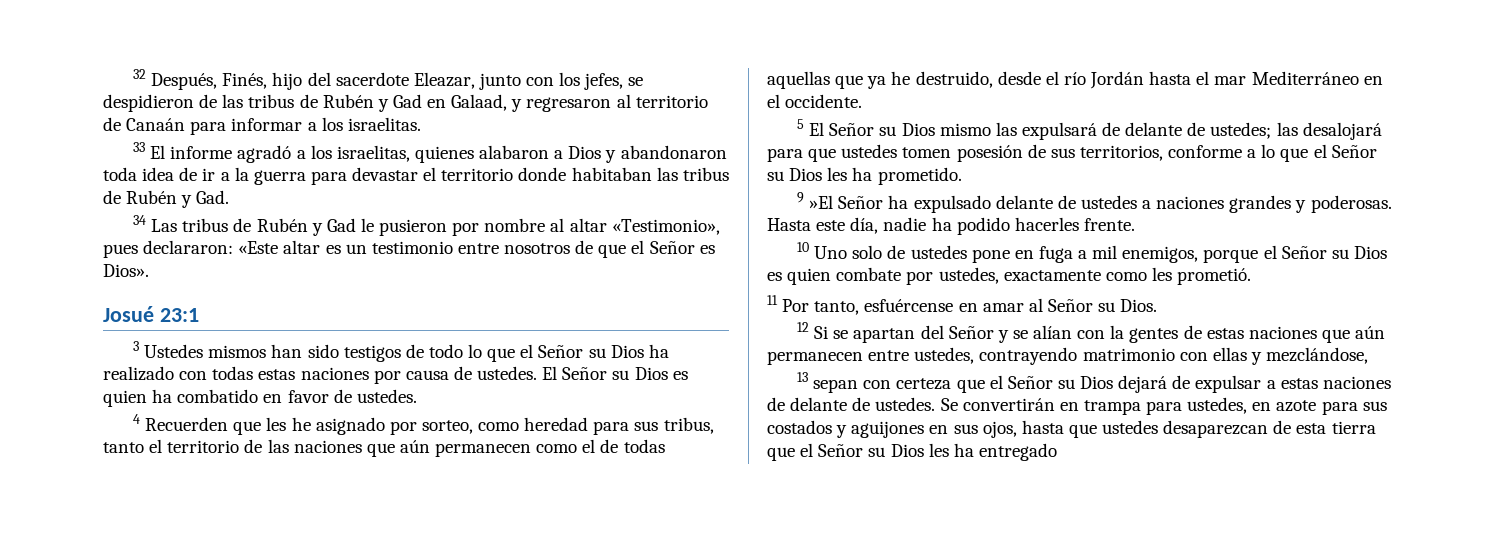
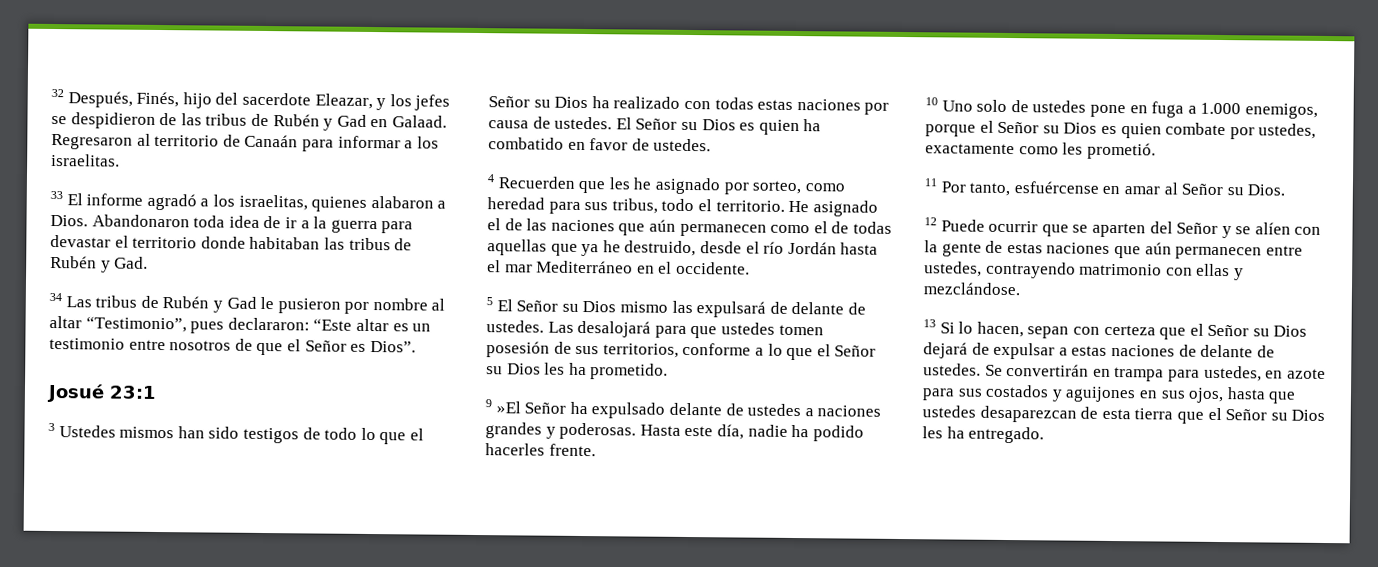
[478,72,624,90] junto con los jefes, -> [376,94,451,111] y los jefes
[451,94,612,112] Galaad, y regresaron -> [391,115,447,128] [51,133,133,150] Galaad. Regresaron
[568,145,727,163] Dios y abandonaron -> [50,214,190,228] Dios. Abandonaron
[611,219,720,235] «Testimonio», -> [85,316,187,333] “Testimonio”,
[238,241,279,254] «Este -> [313,318,353,331] “Este
[103,264,149,277] Dios». -> [369,340,416,353] Dios”.
[103,439,240,453] tanto el territorio -> [661,198,878,217] [487,218,501,231] todo el territorio. He asignado el
[1210,122,1298,139] ustedes; las -> [486,320,574,333] ustedes. Las
[1092,245,1118,259] mil -> [1200,102,1242,115] 1.000
[814,326,916,343] Si se apartan -> [940,219,1146,238] Puede ocurrir que se aparten
[1033,325,1073,339] alían -> [1254,222,1291,235] alíen
[1129,328,1179,343] gentes -> [941,242,982,257] gente
[1266,347,1369,364] mezclándose, -> [923,282,1021,296] mezclándose.
(808, 377) none -> [939,321,1024,338] Si lo hacen,
[978,443,1057,461] entregado -> [968,426,1045,444] entregado.

